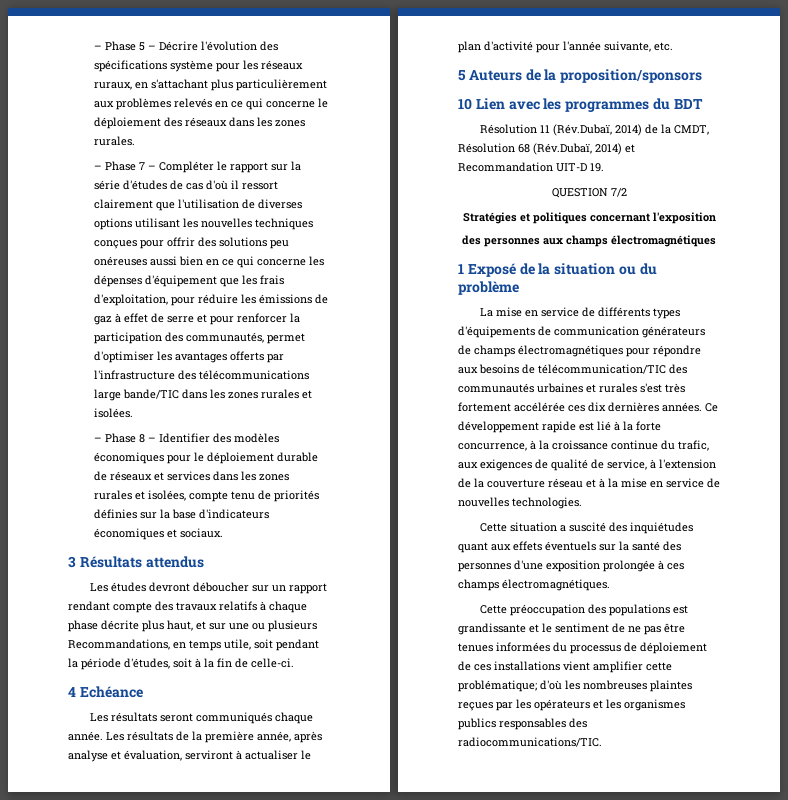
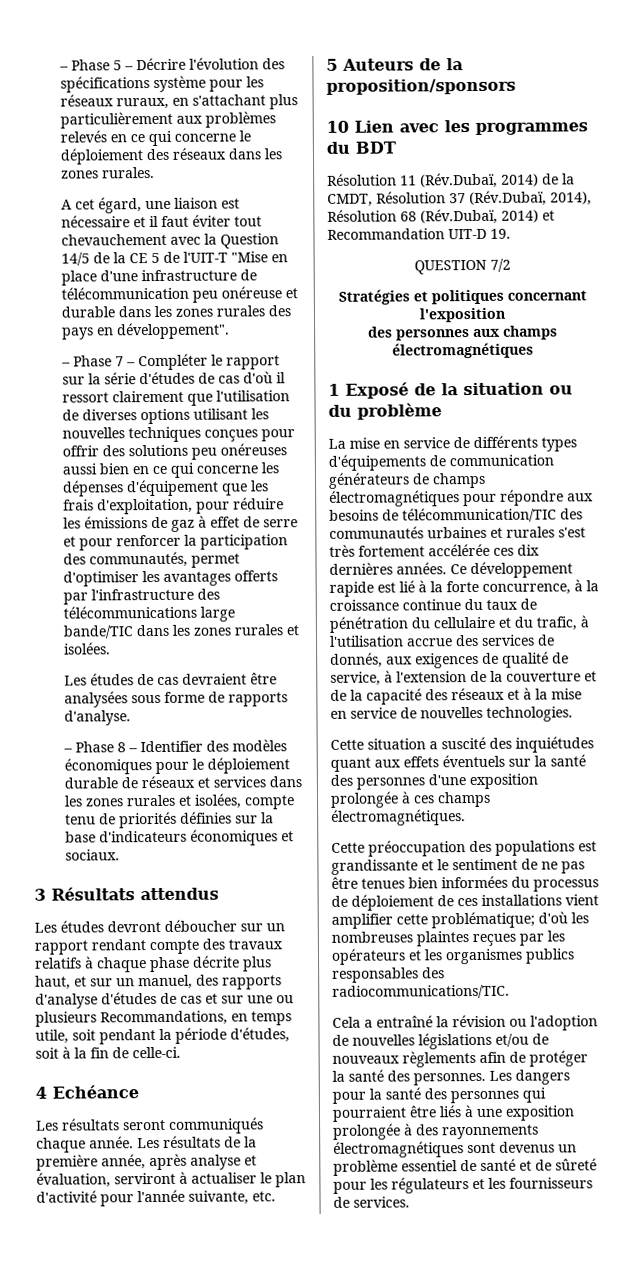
(136, 141) none -> [61,197,241,214] [61,214,263,228] [61,233,280,249] [61,251,289,266] [61,269,258,286] [61,286,299,303] [61,305,292,318] [62,322,231,340] // A cet égard, une liaison est nécessaire et il faut éviter tout chevauchement avec la Question 14/5 de la CE 5 de l'UIT-T "Mise en place d'une infrastructure de télécommunication peu onéreuse et durable dans les zones rurales des pays en développement".
(134, 413) none -> [64,672,278,686] [64,691,289,708] [64,710,132,726] // Les études de cas devraient être analysées sous forme de rapports d'analyse.
(226, 626) none -> [116,974,282,990] [35,992,244,1009] un manuel, des rapports d'analyse d'études de cas et sur
(515, 148) none -> [449,190,592,207] [327,209,397,222] 37 (Rév.Dubaï, 2014), Résolution
[678,440,709,451] trafic, -> [486,598,537,610] [329,615,589,633] [329,634,555,647] [330,652,383,668] taux de pénétration du cellulaire et du trafic, à l'utilisation accrue des services de donnés,
[548,478,583,488] réseau -> [584,671,597,682] [330,687,505,705] et de la capacité des réseaux
(493, 647) none -> [408,877,438,889] bien
(602, 742) none -> [332,1014,598,1031] [332,1032,549,1050] [332,1050,588,1068] [332,1069,570,1086] [332,1087,546,1104] [332,1105,575,1122] [333,1123,539,1140] [333,1141,577,1158] [333,1158,597,1176] [333,1177,593,1194] [333,1196,410,1208] // Cela a entraîné la révision ou l'adoption de nouvelles législations et/ou de nouveaux règlements afin de protéger la santé des personnes. Les dangers pour la santé des personnes qui pourraient être liés à une exposition prolongée à des rayonnements électromagnétiques sont devenus un problème essentiel de santé et de sûreté pour les régulateurs et les fournisseurs de services.

